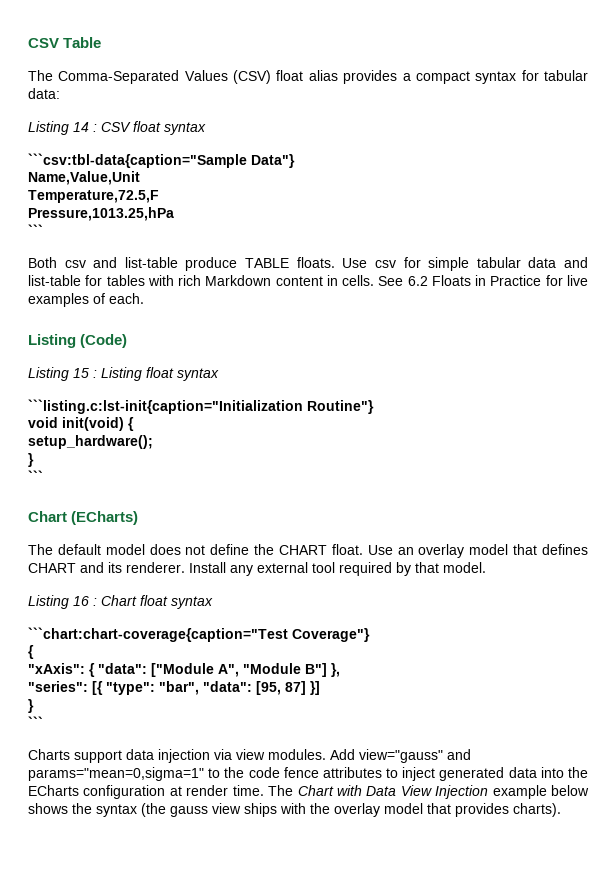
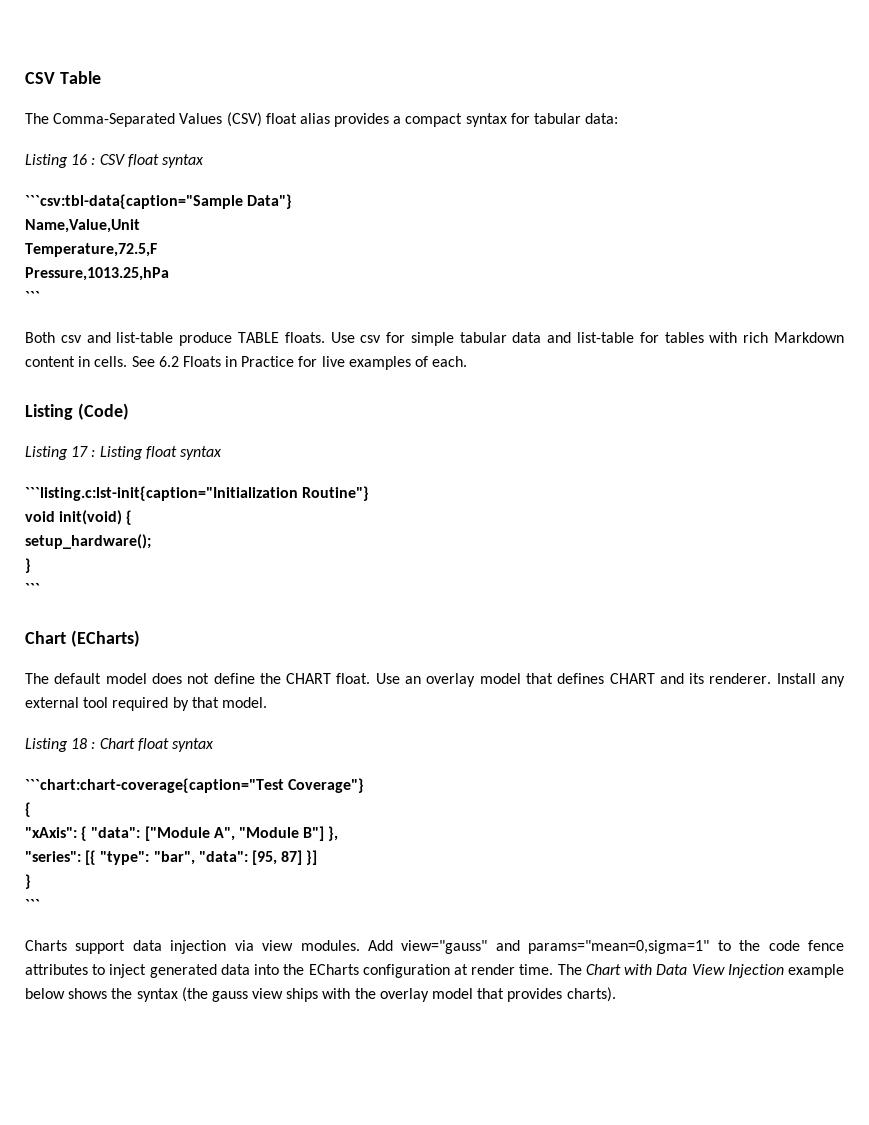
[73,122,89,132] 14 -> [71,154,88,165] 16
[73,368,89,378] 15 -> [71,446,89,457] 17
[73,596,89,606] 16 -> [71,738,88,749] 18

